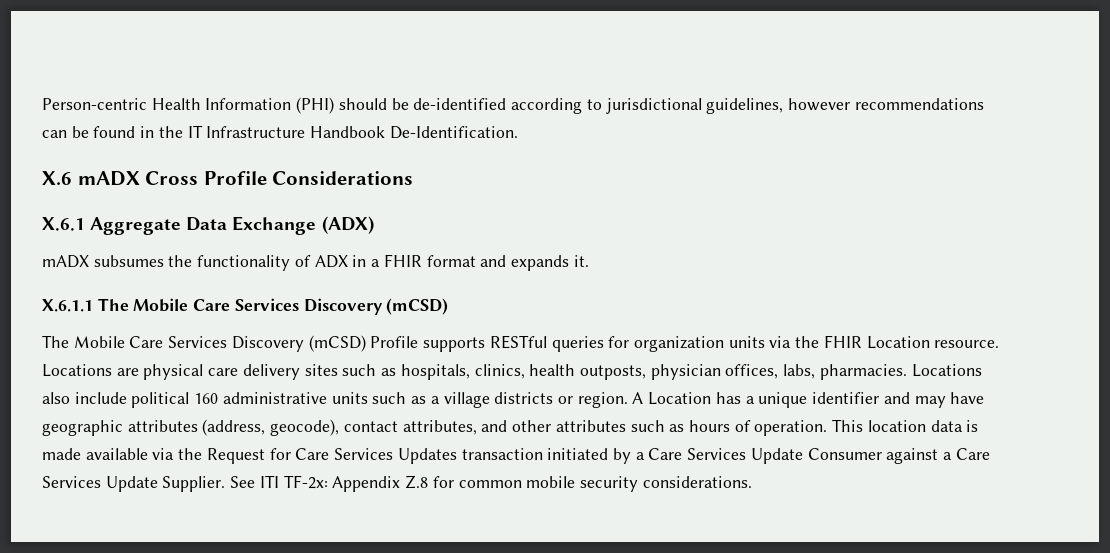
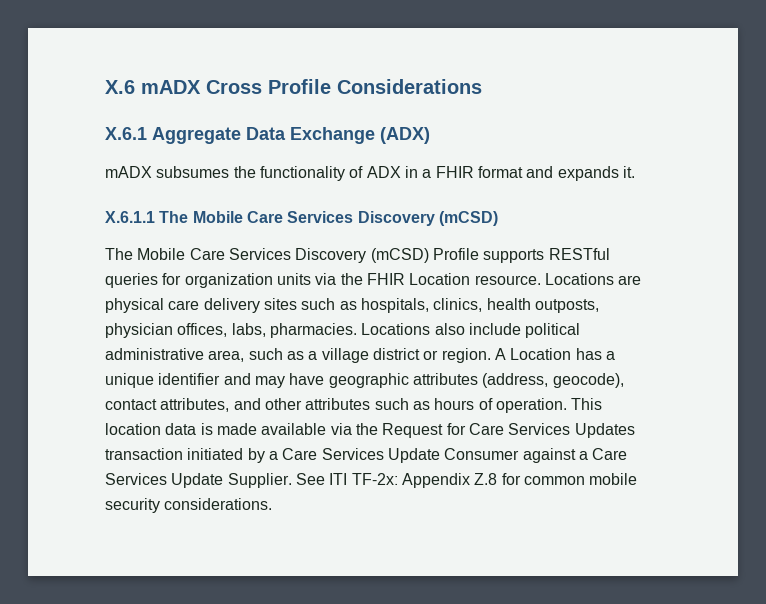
[42,97,984,114] [42,125,518,139] Person-centric Health Information (PHI) should be de-identified according to jurisdictional guidelines, however recommendations can be found in the IT Infrastructure Handbook De-Identification. // -> (105, 87) none
[194,392,368,404] 160 administrative units -> [105,348,245,362] administrative area,
[494,392,554,404] districts -> [372,348,420,360] district

